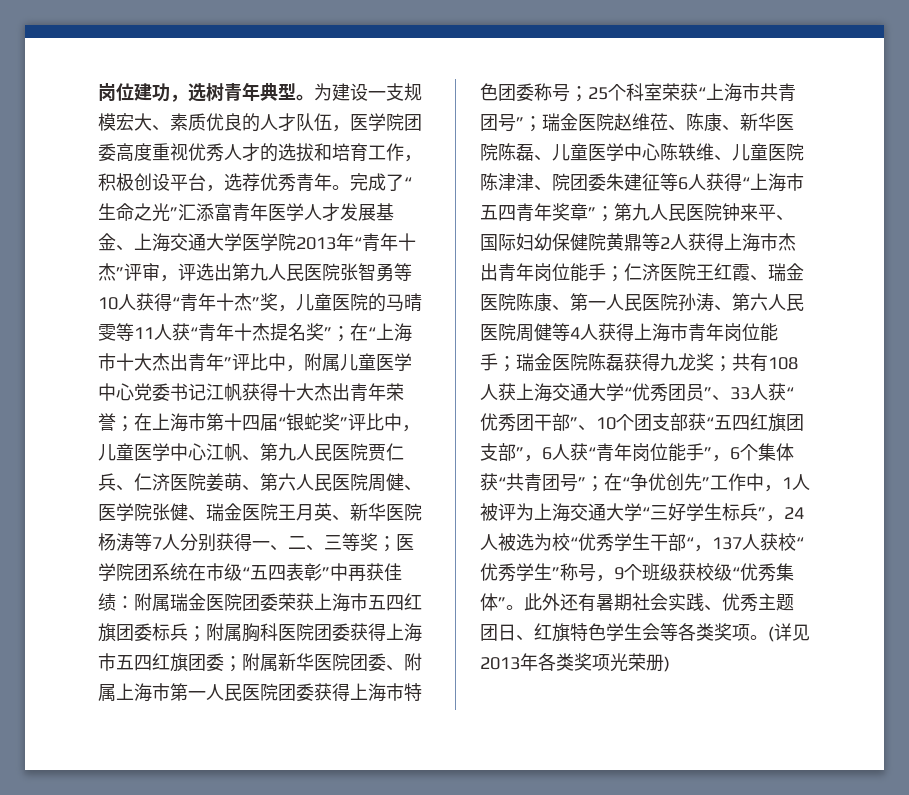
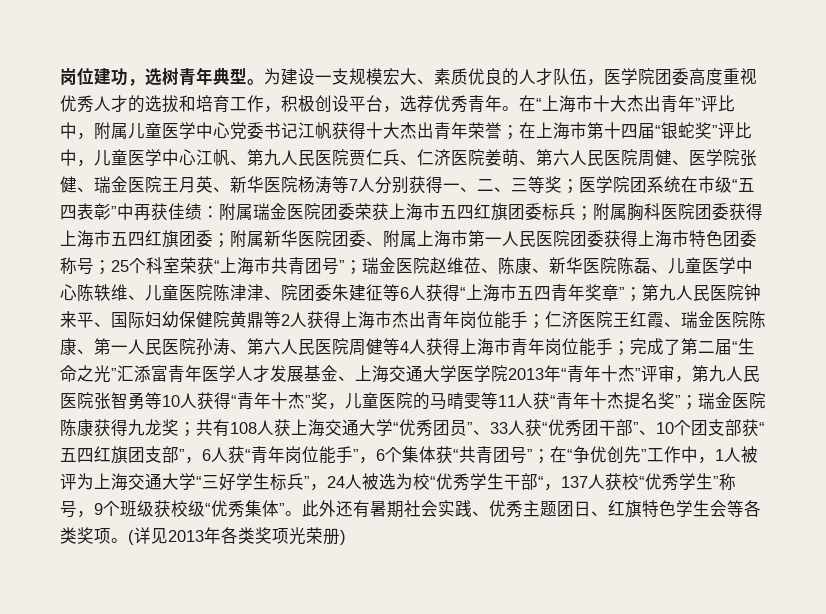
[350,173,412,191] [98,203,394,222] [98,233,416,252] [98,263,412,282] [98,293,422,312] [98,323,350,342] 完成了“生命之光”汇添富青年医学人才发展基金、上海交通大学医学院2013年“青年十杰”评审，评选出第九人民医院张智勇等10人获得“青年十杰”奖，儿童医院的马晴雯等11人获“青年十杰提名奖”； -> (519, 108) none
[516,353,624,371] 瑞金医院陈磊 -> [630,338,755,355] [60,365,760,383] [60,392,766,410] [60,419,94,437] 完成了第二届“生命之光”汇添富青年医学人才发展基金、上海交通大学医学院2013年“青年十杰”评审，第九人民医院张智勇等10人获得“青年十杰”奖，儿童医院的马晴雯等11人获“青年十杰提名奖”；瑞金医院陈康

